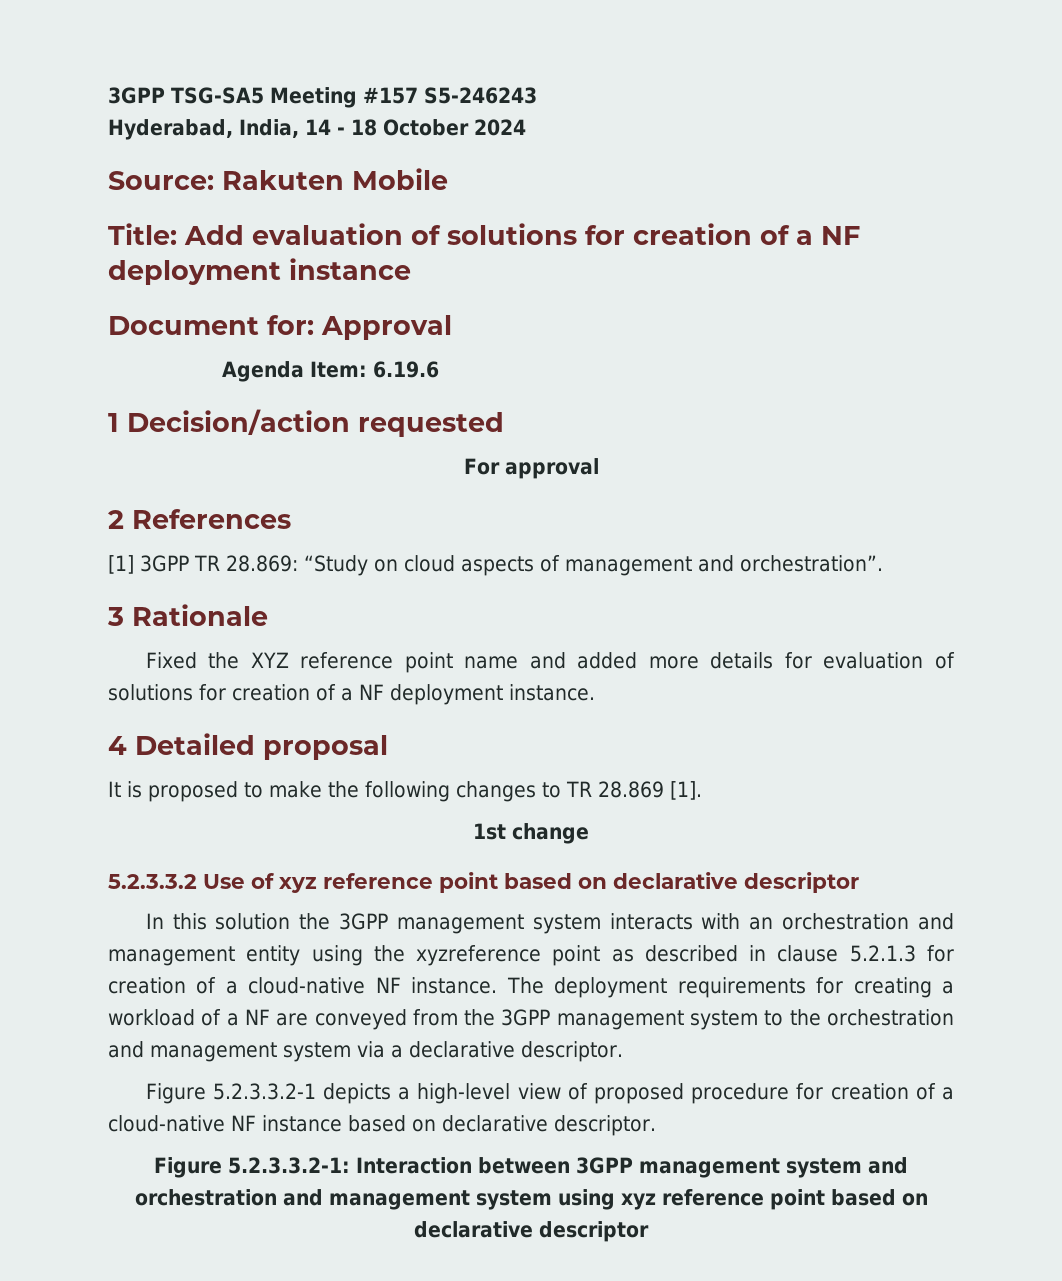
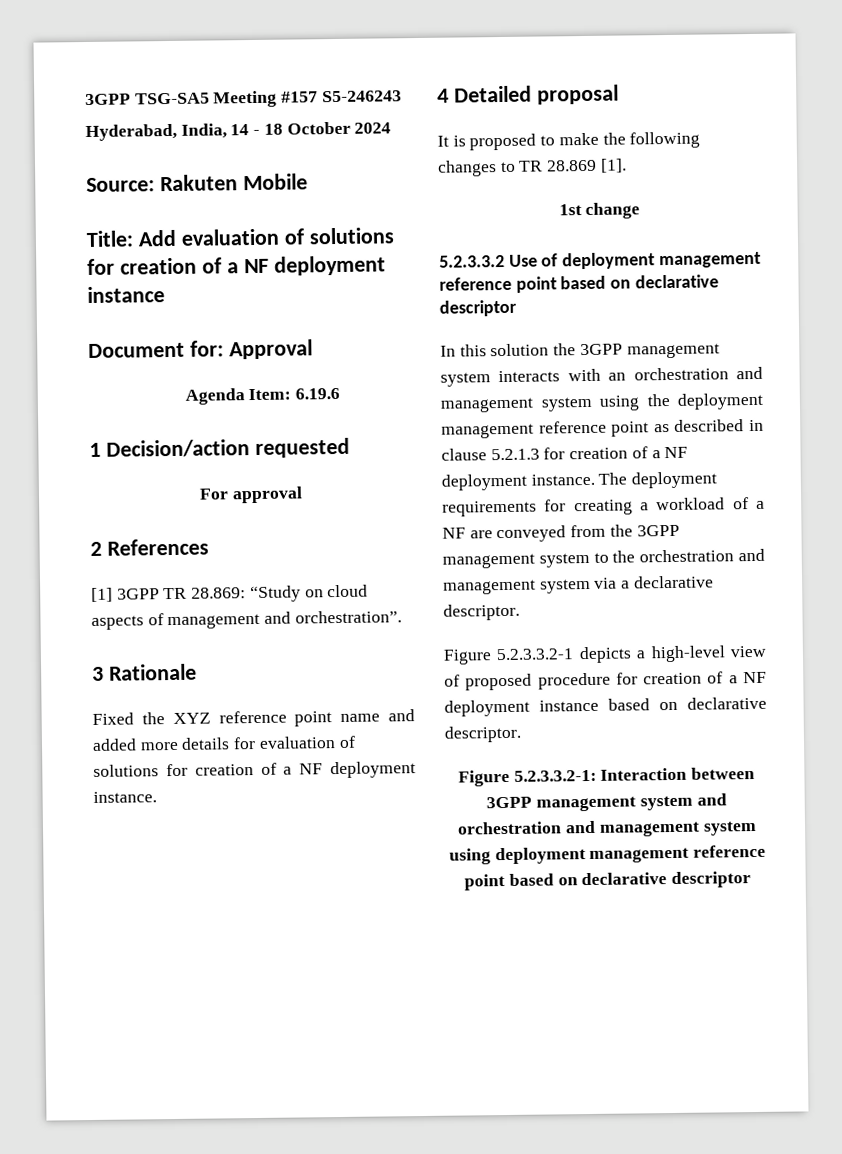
[279,877,317,893] xyz -> [562,251,761,270] deployment management
[246,945,301,966] entity -> [540,396,593,412] system
[416,945,542,966] xyzreference -> [677,392,764,410] [441,420,607,439] deployment management reference
[248,977,401,994] cloud-native NF -> [664,446,689,459] [441,473,527,491] NF deployment
[108,1115,256,1132] cloud-native NF -> [743,671,767,684] [444,699,530,717] NF deployment
[620,1193,656,1210] xyz -> [494,847,690,865] deployment management

